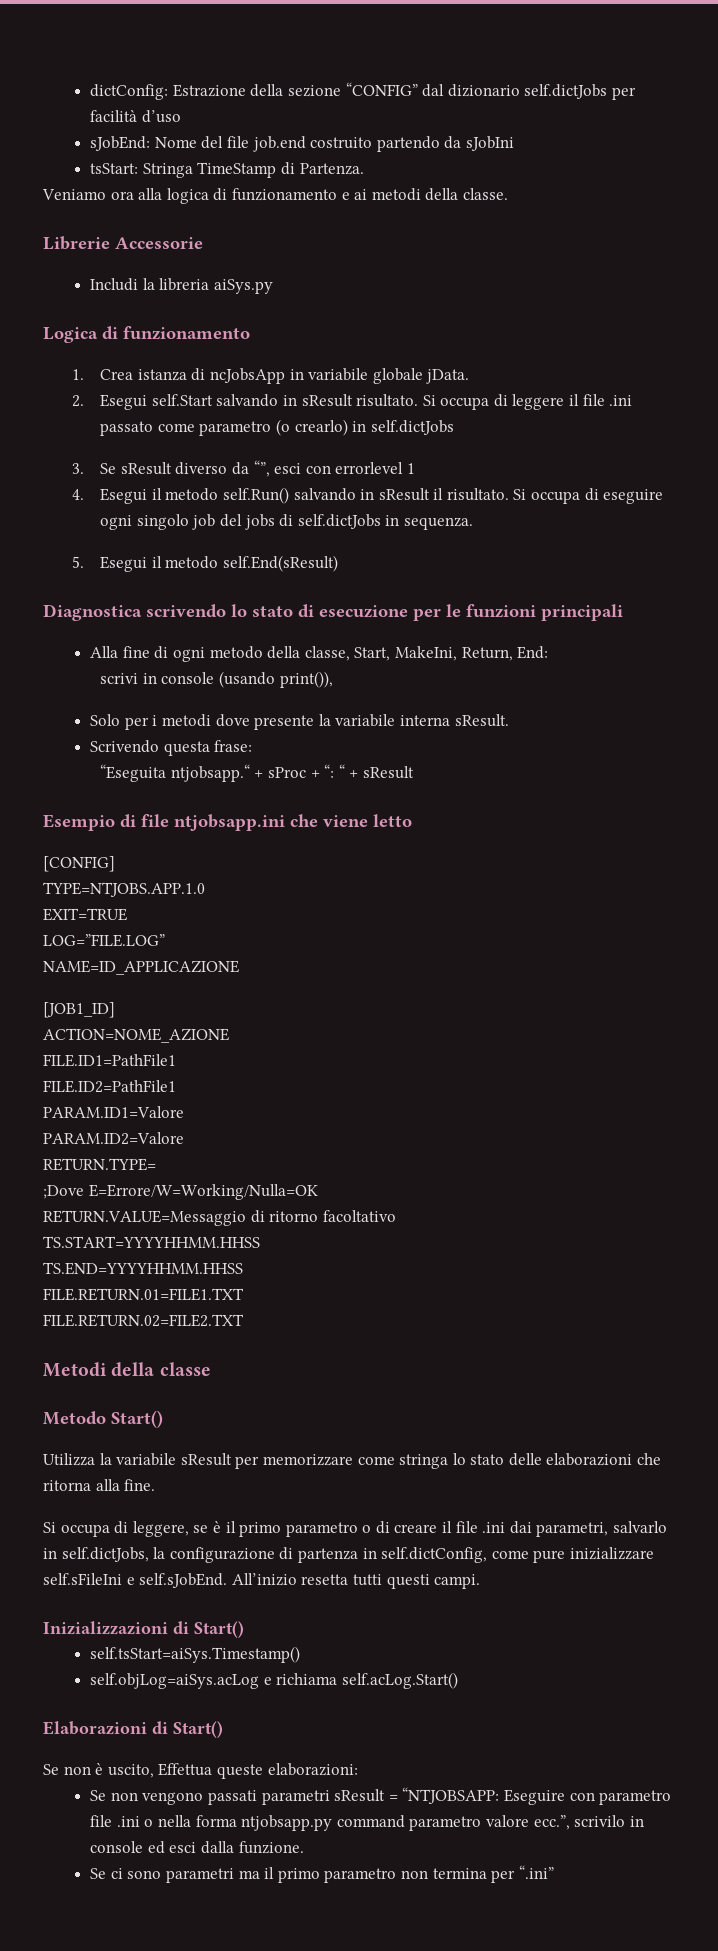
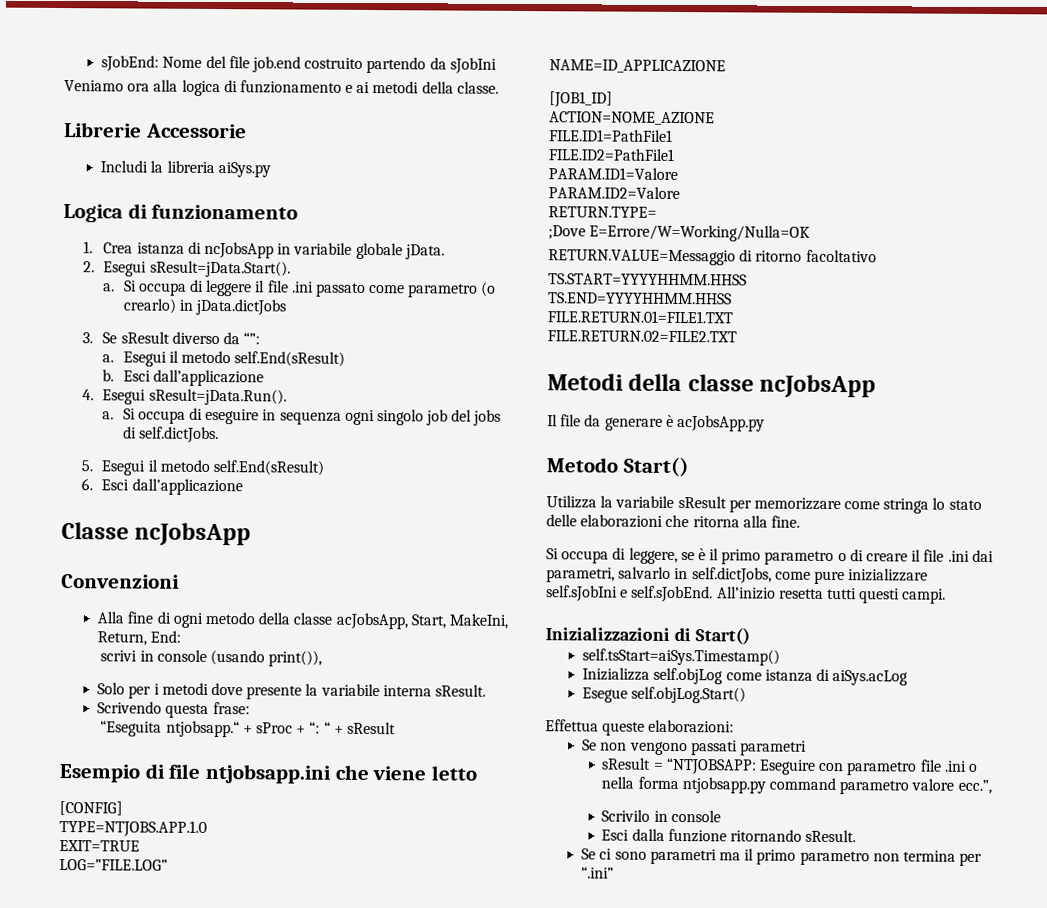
[90,82,636,100] [90,110,181,123] dictConfig: Estrazione della sezione “CONFIG” dal dizionario self.dictJobs per facilità d’uso // -> (101, 63) none
[90,162,364,178] // tsStart: Stringa TimeStamp di Partenza. -> (497, 65) none
[151,394,419,407] self.Start salvando in sResult risultato. -> [149,260,291,278] [103,283,116,292] sResult=jData.Start(). // a.
[370,420,454,435] self.dictJobs -> [194,298,286,316] jData.dictJobs
[253,460,415,477] [71,487,664,504] [100,514,473,530] [71,555,338,572] [43,604,623,621] “”, esci con errorlevel 1 // 4. Esegui il metodo self.Run() salvando in sResult il risultato. Si occupa di eseguire ogni singolo job del jobs di self.dictJobs in sequenza. // 5. Esegui il metodo self.End(sResult) // Diagnostica scrivendo lo stato di esecuzione per le funzioni principali -> [243,332,261,345] [102,350,346,367] [102,369,264,387] [82,388,287,406] [102,407,502,426] [122,426,219,444] [81,459,324,476] [81,478,243,496] [61,522,252,547] [61,574,180,589] “”: // a. Esegui il metodo self.End(sResult) // b. Esci dall’applicazione // 4. Esegui sResult=jData.Run(). // a. Si occupa di eseguire in sequenza ogni singolo job del jobs di self.dictJobs. // 5. Esegui il metodo self.End(sResult) // 6. Esci dall’applicazione // Classe ncJobsApp // Convenzioni
[304,646,350,661] classe, -> [293,612,408,630] classe acJobsApp,
(211, 1369) none -> [759,374,877,399] [547,414,765,432] ncJobsApp // Il file da generare è acJobsApp.py
[153,1547,488,1563] la configurazione di partenza in self.dictConfig, -> (772, 575) none
[43,1573,122,1585] self.sFileIni -> [546,585,618,602] self.sJobIni
[90,1672,459,1689] [43,1721,223,1738] [43,1763,154,1778] self.objLog=aiSys.acLog e richiama self.acLog.Start() // Elaborazioni di Start() // Se non è uscito, -> [582,667,909,686] [582,686,747,704] Inizializza self.objLog come istanza di aiSys.acLog // Esegue self.objLog.Start() //
(330, 1797) none -> (807, 748) //
[574,1815,644,1827] [90,1841,304,1854] scrivilo in console ed esci dalla funzione. -> [601,809,721,823] [601,828,857,843] // Scrivilo in console // Esci dalla funzione ritornando sResult.

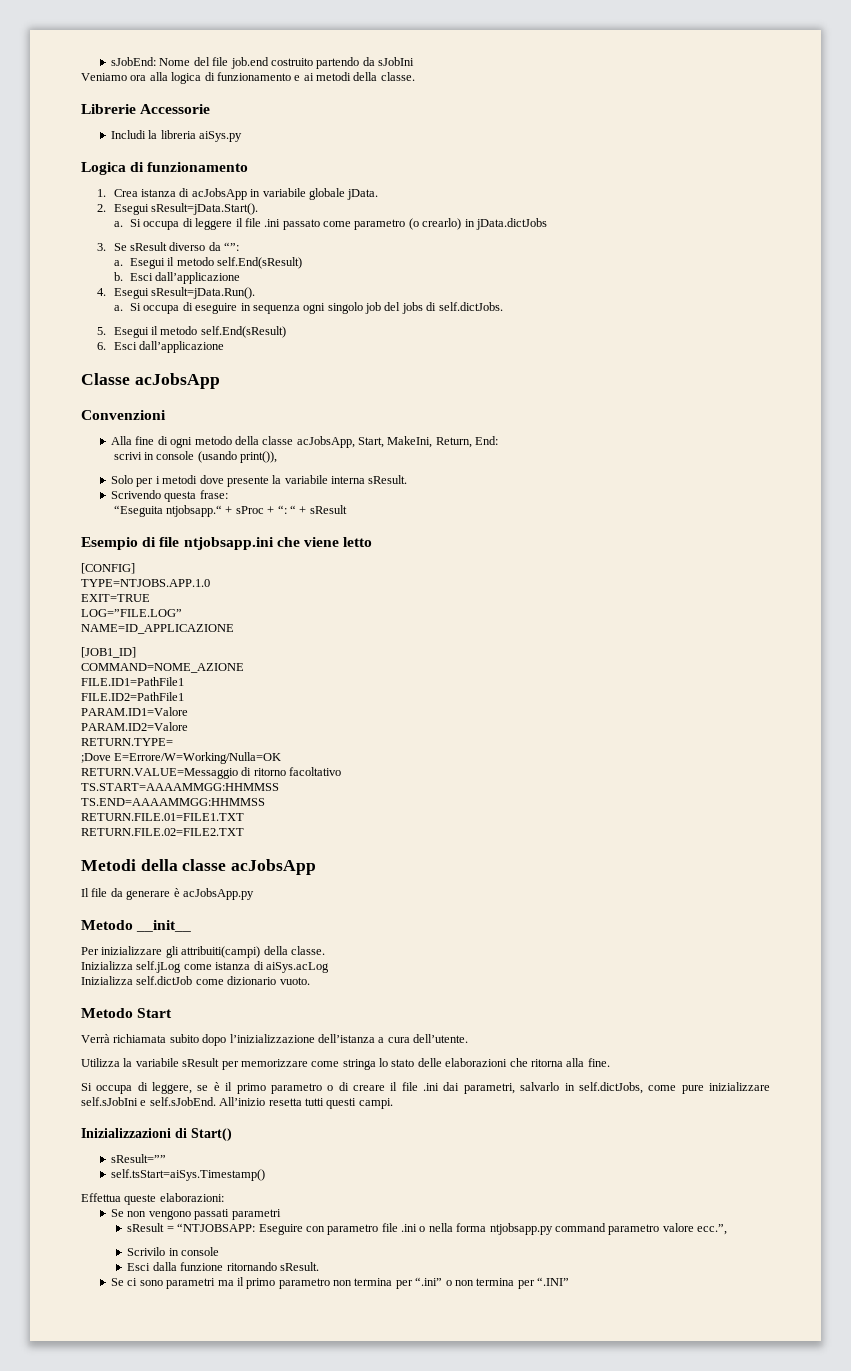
[203,241,274,259] ncJobsApp -> [191,188,247,200] acJobsApp
[134,522,252,547] ncJobsApp -> [134,373,220,389] acJobsApp
[549,111,715,126] ACTION=NOME_AZIONE -> [81,663,244,673] COMMAND=NOME_AZIONE
[548,273,747,286] [547,292,732,305] [547,310,733,324] [547,330,737,343] TS.START=YYYYHHMM.HHSS // TS.END=YYYYHHMM.HHSS // FILE.RETURN.01=FILE1.TXT // FILE.RETURN.02=FILE2.TXT -> [81,783,279,791] [81,798,265,806] [81,813,244,821] [81,828,244,836] TS.START=AAAAMMGG:HHMMSS // TS.END=AAAAMMGG:HHMMSS // RETURN.FILE.01=FILE1.TXT // RETURN.FILE.02=FILE2.TXT
[759,374,877,399] ncJobsApp -> [231,859,317,875] acJobsApp
[622,456,689,478] Start() -> [136,920,192,932] [81,946,325,958] [81,961,329,973] [81,976,310,985] [81,1008,173,1018] [81,1034,468,1046] __init__ // Per inizializzare gli attribuiti(campi) della classe. // Inizializza self.jLog come istanza di aiSys.acLog // Inizializza self.dictJob come dizionario vuoto. // Metodo Start // Verrà richiamata subito dopo l’inizializzazione dell’istanza a cura dell’utente.
(750, 636) none -> [111,1154,167,1163] // sResult=””
[582,667,909,686] [582,686,747,704] // Inizializza self.objLog come istanza di aiSys.acLog // Esegue self.objLog.Start() -> (266, 1175) none
(615, 872) none -> [445,1277,570,1289] o non termina per “.INI”

